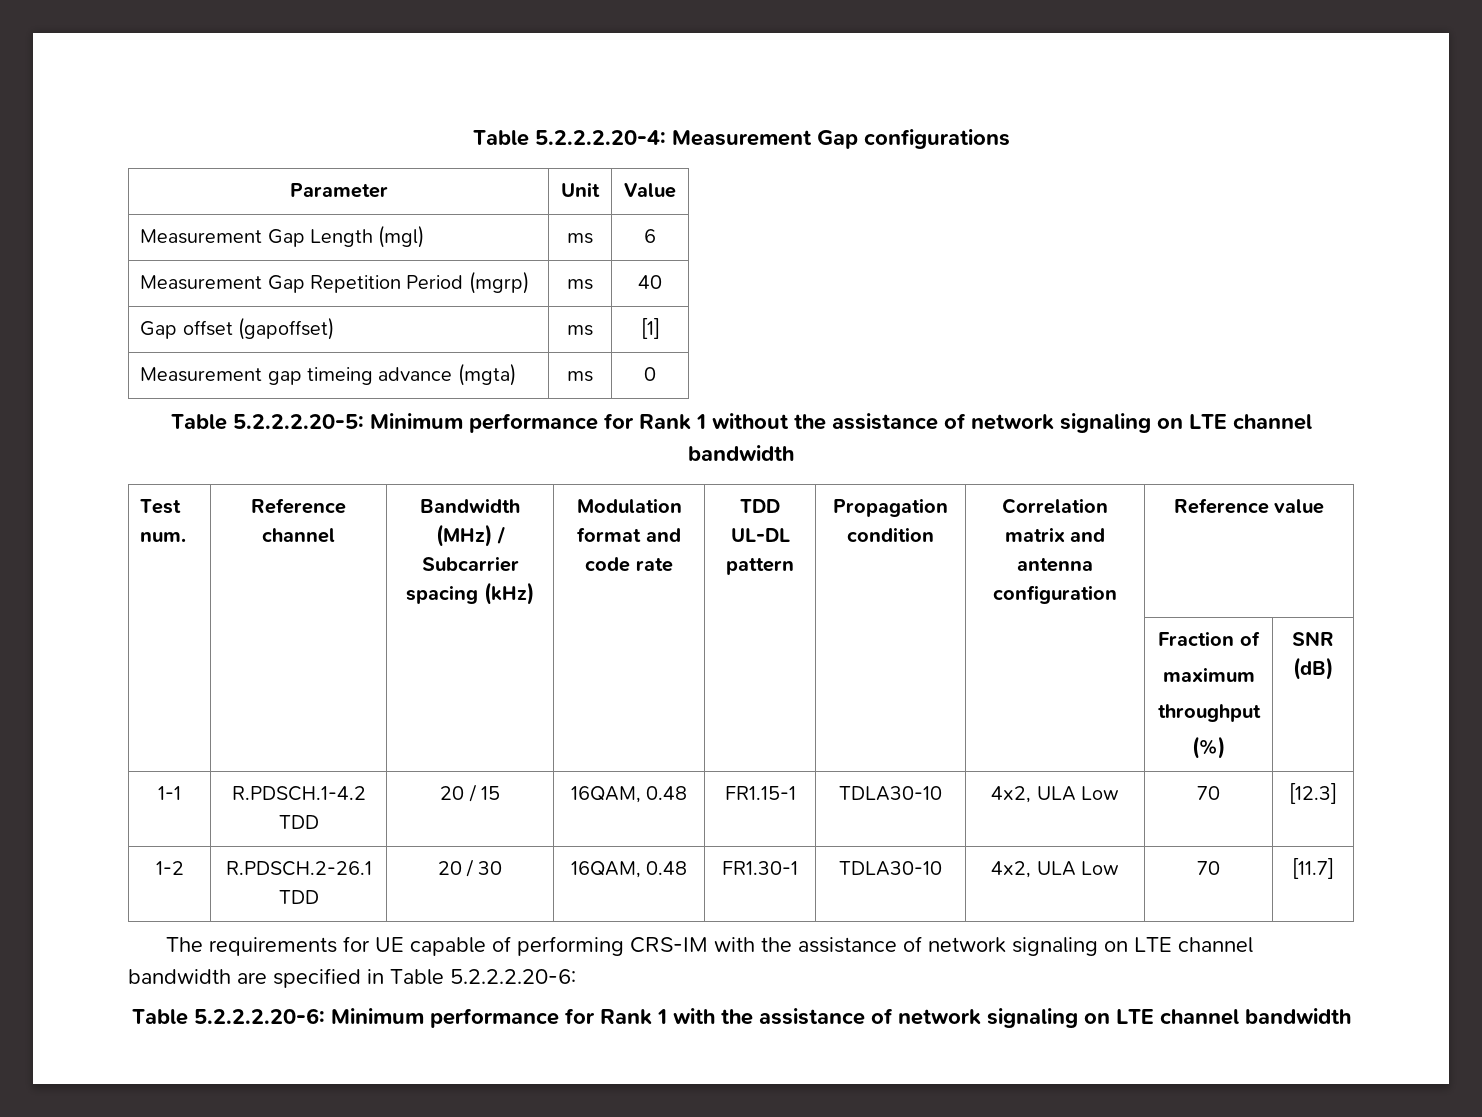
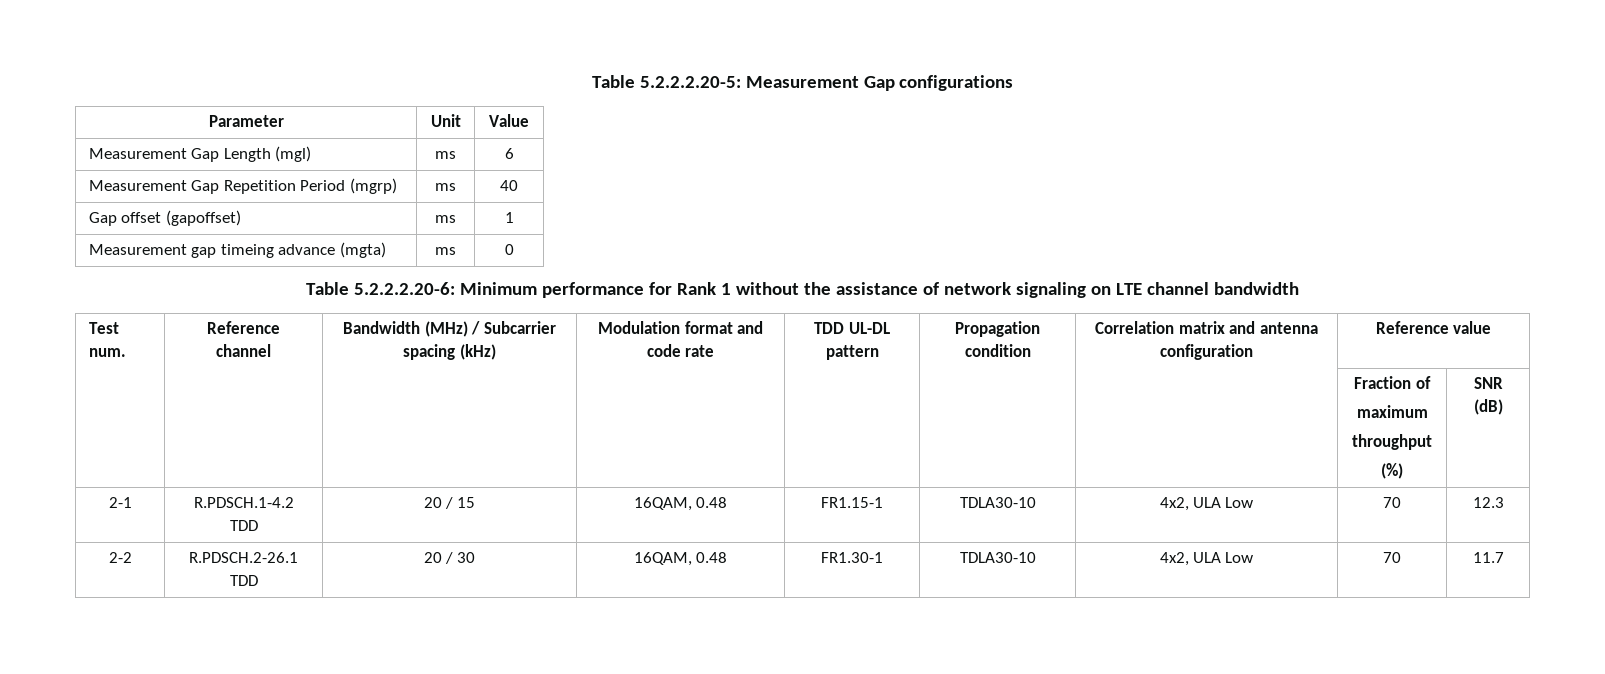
[472,130,666,146] Table 5.2.2.2.20-4: -> [591,75,741,88] Table 5.2.2.2.20-5:
[640,318,660,339] [1] -> [504,212,514,223] 1
[232,414,364,429] 5.2.2.2.20-5: -> [354,282,456,295] 5.2.2.2.20-6:
[158,786,181,800] 1-1 -> [108,497,132,508] 2-1
[1289,783,1337,804] [155,861,184,875] [12.3] // 1-2 -> [1472,497,1504,508] [108,552,132,563] 12.3 // 2-2
[1292,858,1334,879] [165,936,1253,956] [128,968,576,988] [131,1008,1351,1028] [11.7] // The requirements for UE capable of performing CRS-IM with the assistance of network signaling on LTE channel bandwidth are specified in Table 5.2.2.2.20-6: // Table 5.2.2.2.20-6: Minimum performance for Rank 1 with the assistance of network signaling on LTE channel bandwidth -> [1472,552,1504,563] 11.7

